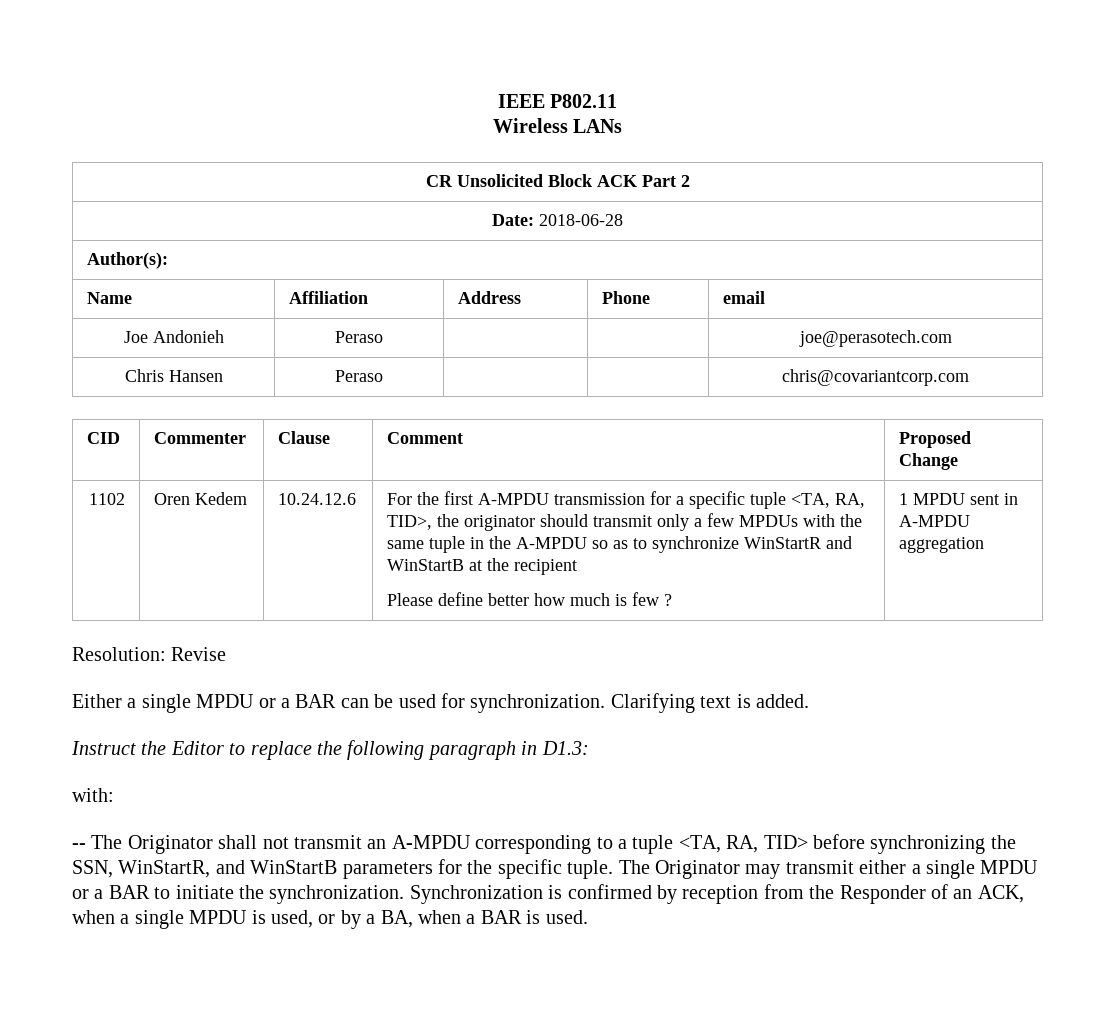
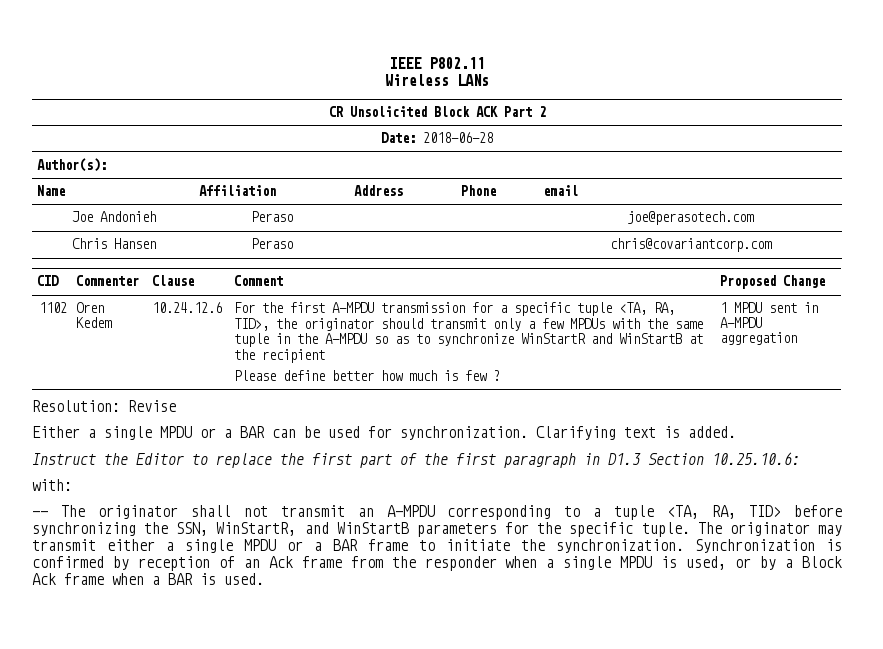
[347,740,589,760] following paragraph in D1.3: -> [312,452,800,468] first part of the first paragraph in D1.3 Section 10.25.10.6:
[127,835,213,854] Originator -> [97,505,178,519] originator
[654,860,740,879] Originator -> [729,522,810,536] originator
(150, 892) none -> [368,539,408,551] frame
[763,884,1024,904] from the Responder of an ACK, -> [218,556,497,571] of an Ack frame from the responder
[380,910,413,928] BA, -> [801,556,842,568] [32,573,104,585] Block Ack frame

